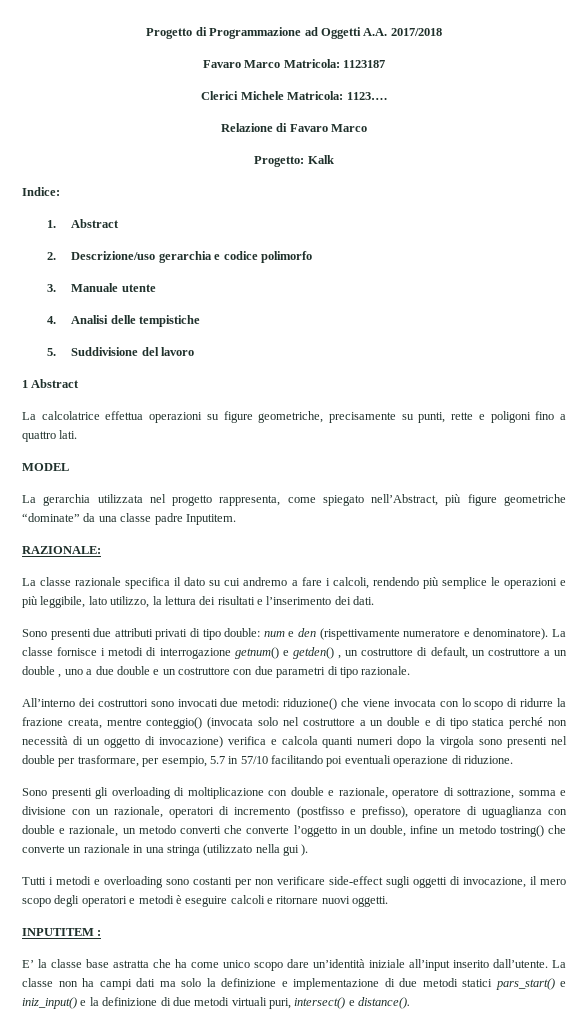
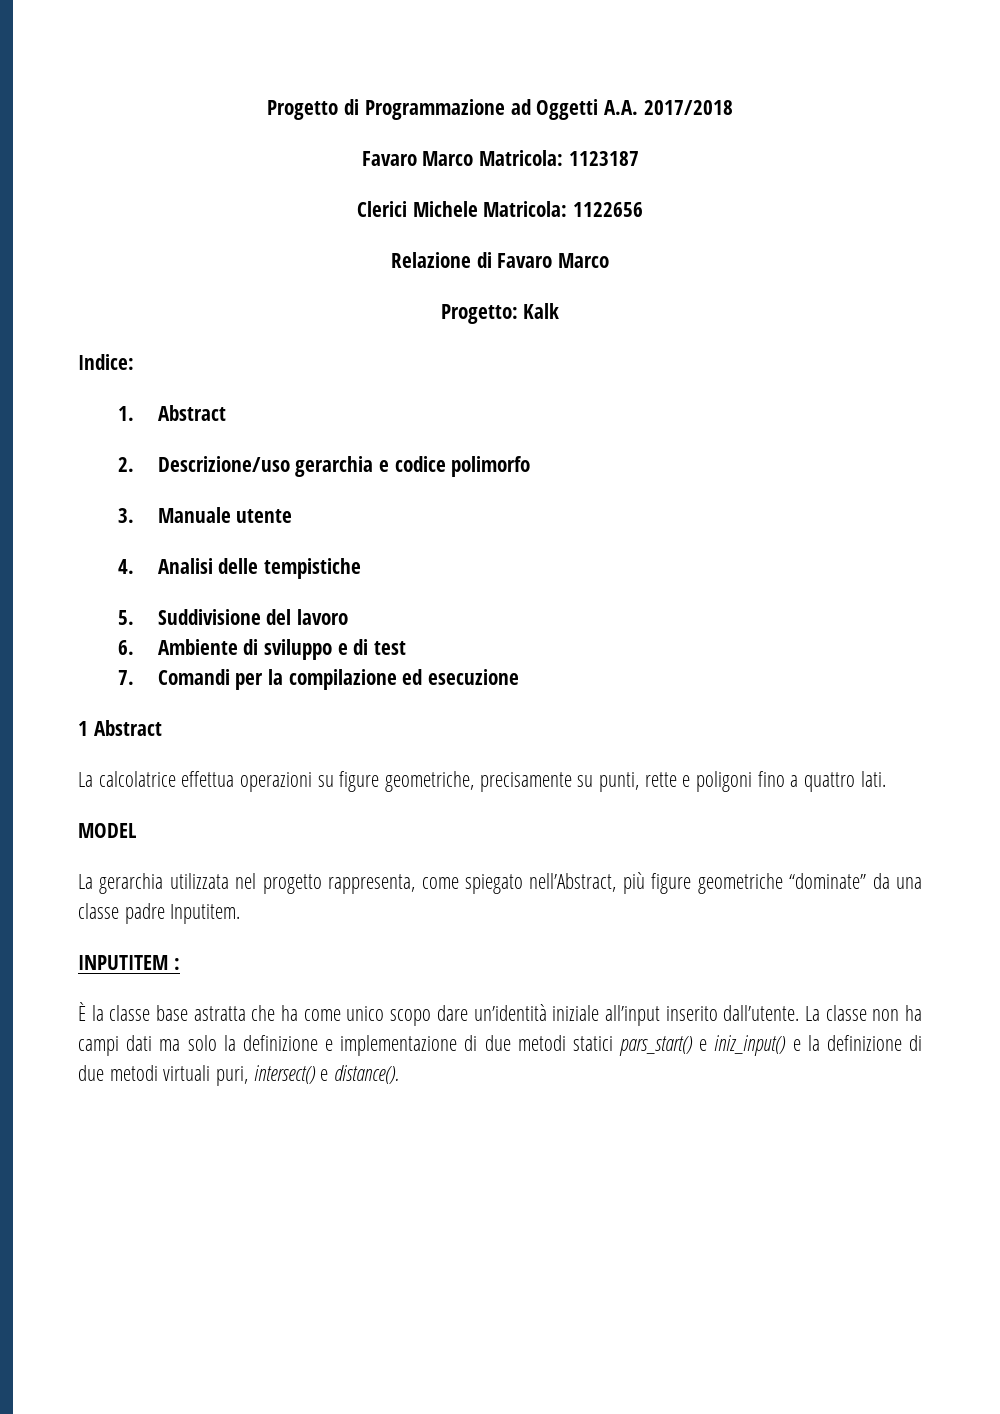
[346,92,387,100] 1123…. -> [573,202,644,217] 1122656
(195, 351) none -> [117,639,407,660] [117,669,520,690] // 6. Ambiente di sviluppo e di test // 7. Comandi per la compilazione ed esecuzione
[22,546,101,554] [22,577,566,589] [22,596,375,608] [22,628,567,640] [22,647,568,659] [22,666,411,678] [22,698,566,710] [22,717,567,729] [22,736,567,748] [22,755,513,767] [22,787,566,799] [22,806,568,818] [22,825,566,837] [22,844,309,856] [22,876,566,888] [22,895,389,907] // RAZIONALE: // La classe razionale specifica il dato su cui andremo a fare i calcoli, rendendo più semplice le operazioni e più leggibile, lato utilizzo, la lettura dei risultati e l’inserimento dei dati. // Sono presenti due attributi privati di tipo double: num e den (rispettivamente numeratore e denominatore). La classe fornisce i metodi di interrogazione getnum() e getden() , un costruttore di default, un costruttore a un double , uno a due double e un costruttore con due parametri di tipo razionale. // All’interno dei costruttori sono invocati due metodi: riduzione() che viene invocata con lo scopo di ridurre la frazione creata, mentre conteggio() (invocata solo nel costruttore a un double e di tipo statica perché non necessità di un oggetto di invocazione) verifica e calcola quanti numeri dopo la virgola sono presenti nel double per trasformare, per esempio, 5.7 in 57/10 facilitando poi eventuali operazione di riduzione. // Sono presenti gli overloading di moltiplicazione con double e razionale, operatore di sottrazione, somma e divisione con un razionale, operatori di incremento (postfisso e prefisso), operatore di uguaglianza con double e razionale, un metodo converti che converte l’oggetto in un double, infine un metodo tostring() che converte un razionale in una stringa (utilizzato nella gui ). // Tutti i metodi e overloading sono costanti per non verificare side-effect sugli oggetti di invocazione, il mero scopo degli operatori e metodi è eseguire calcoli e ritornare nuovi oggetti. -> (241, 914) none
[22,960,34,968] E’ -> [78,1002,86,1021] È

